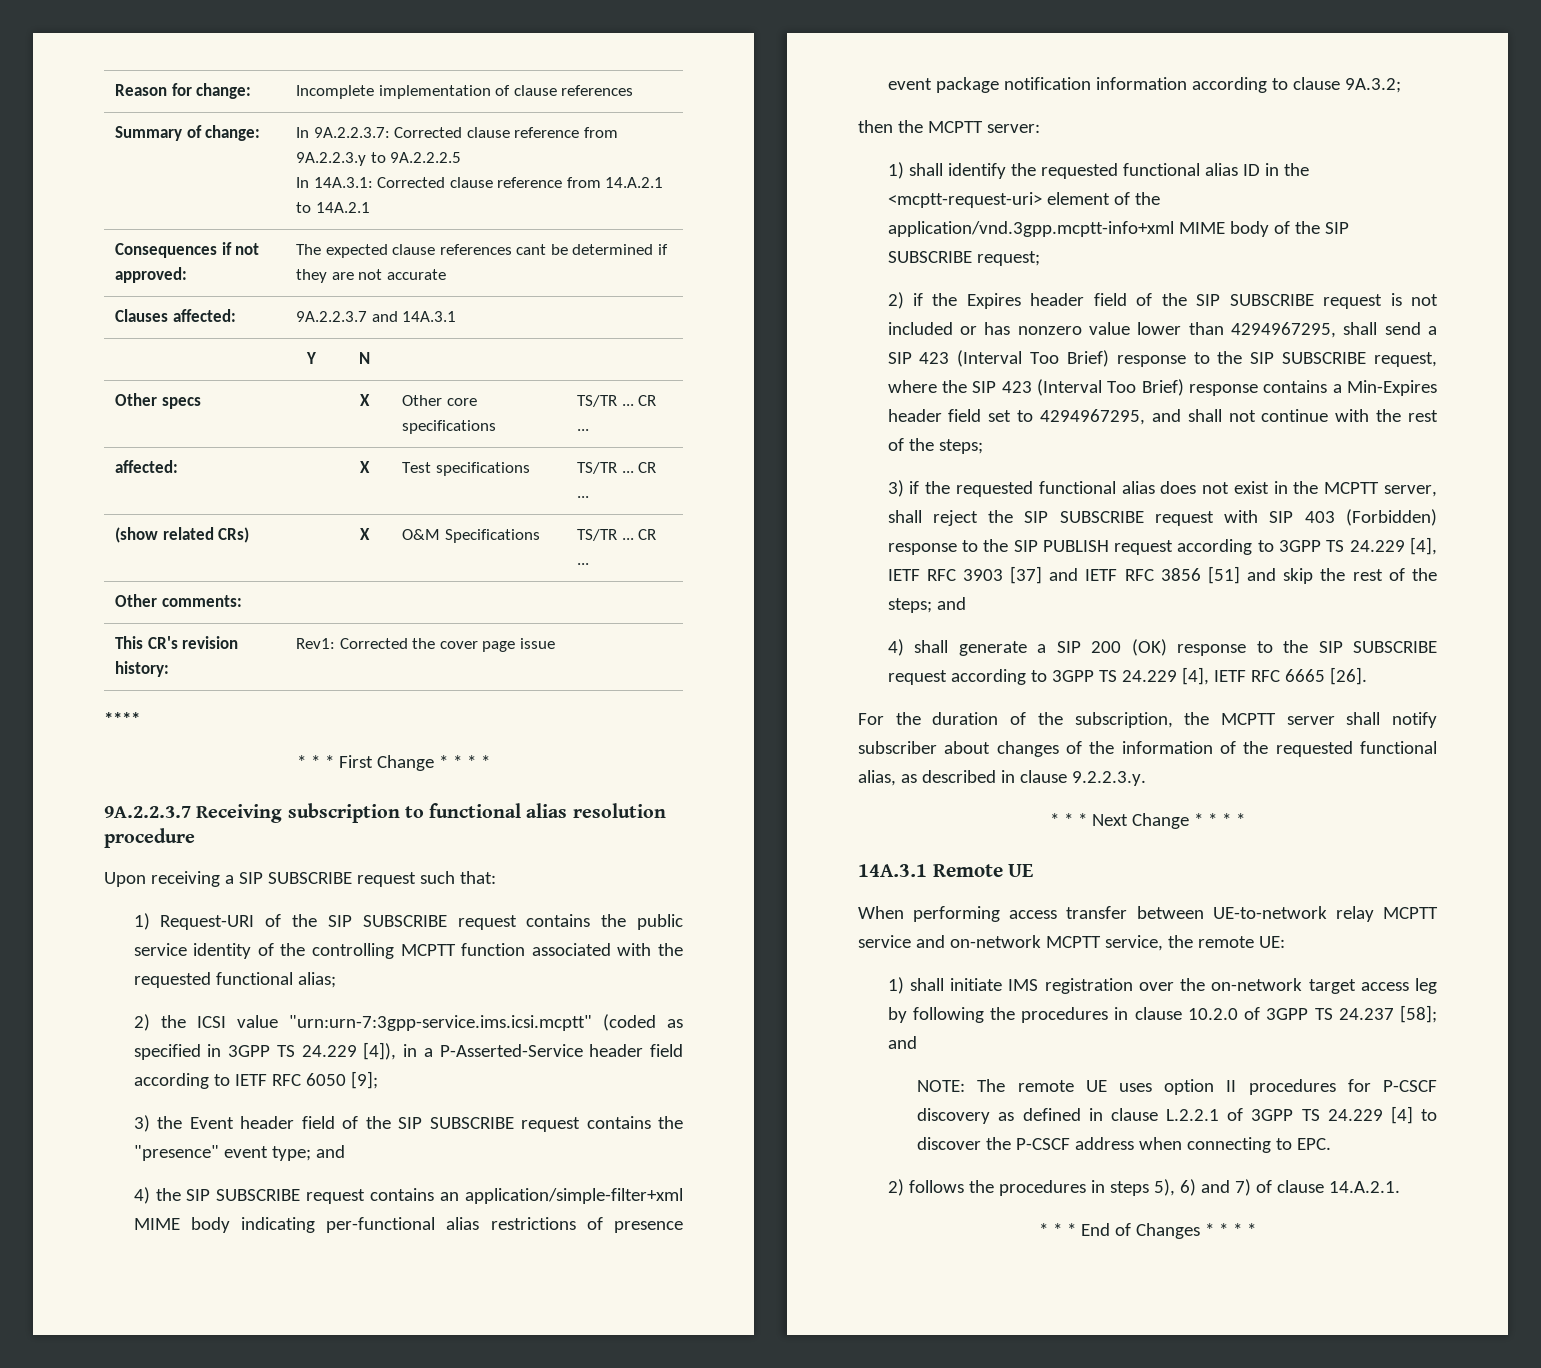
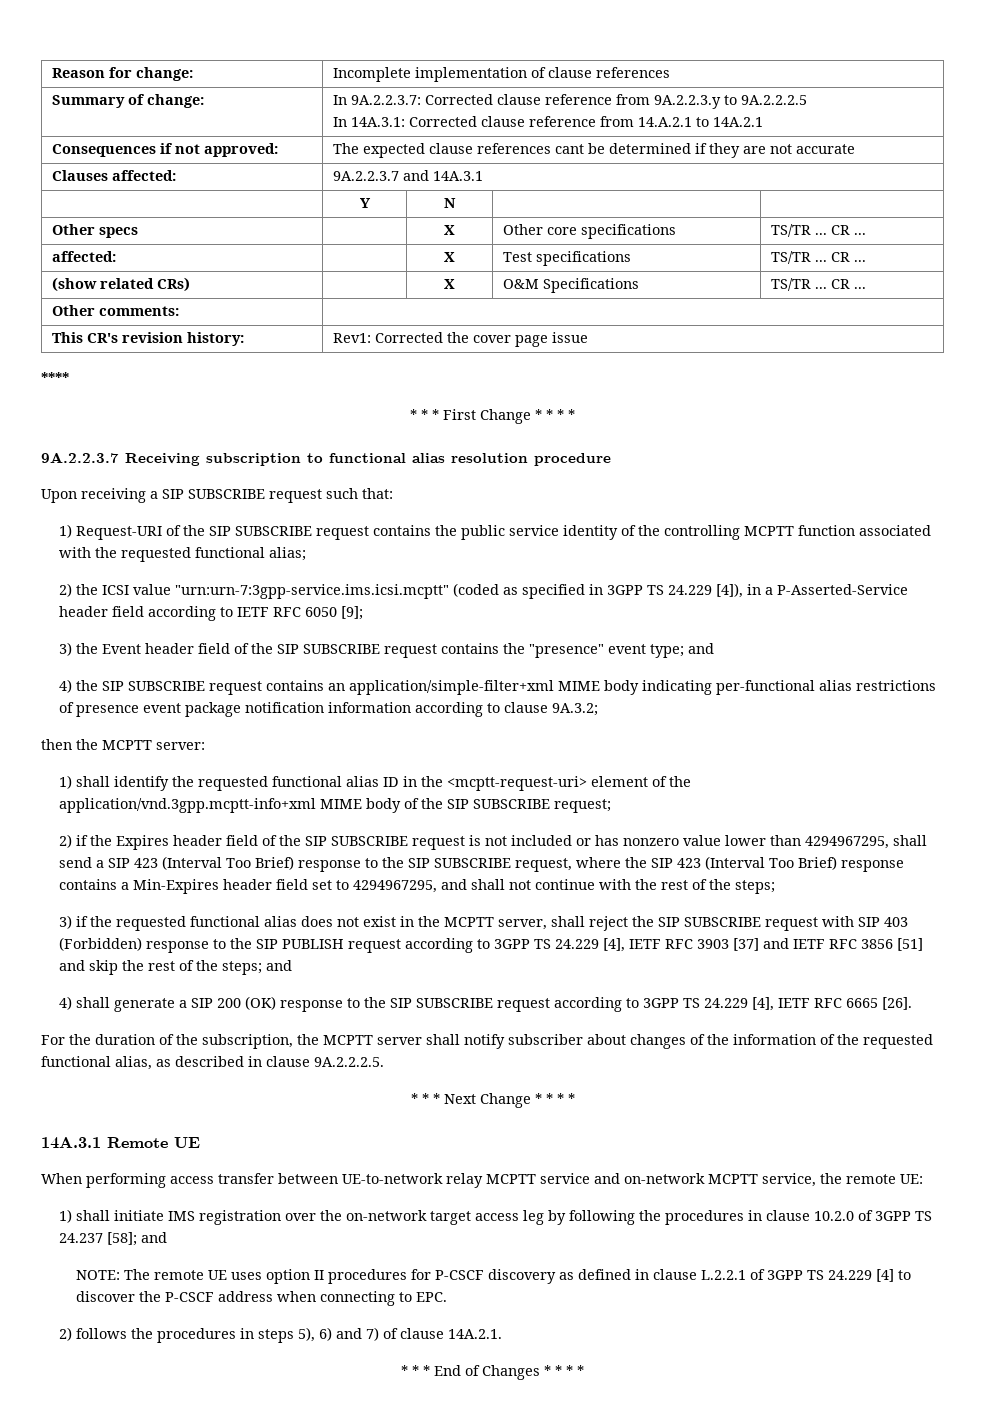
[1071,771,1146,786] 9.2.2.3.y. -> [314,1057,384,1067] 9A.2.2.2.5.
[1328,1181,1400,1193] 14.A.2.1. -> [447,1329,502,1339] 14A.2.1.

